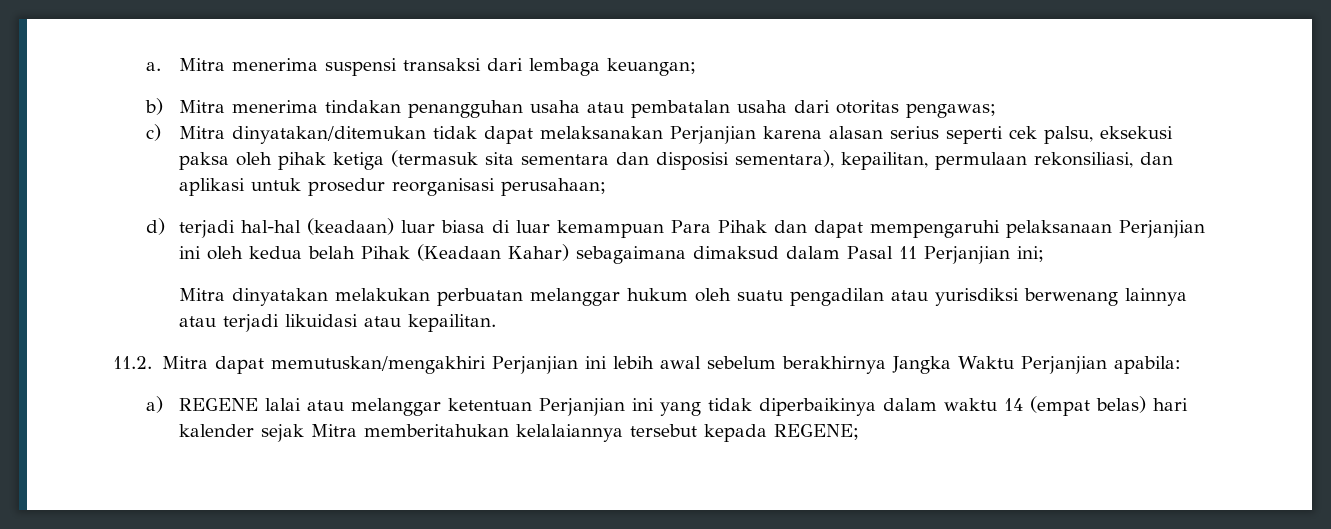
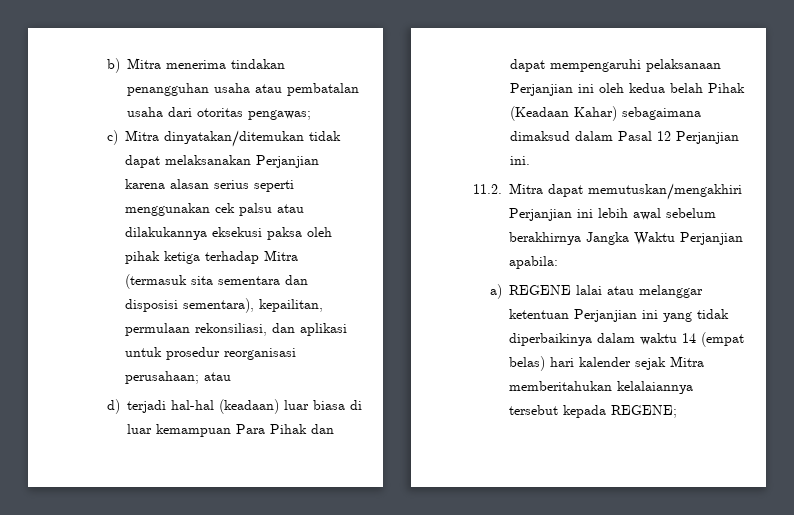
[146,58,697,76] a. Mitra menerima suspensi transaksi dari lembaga keuangan; // -> (106, 65) none
[1009,126,1094,144] cek palsu, -> [124,203,304,216] [124,227,207,240] menggunakan cek palsu atau dilakukannya
(385, 161) none -> [204,250,298,264] terhadap Mitra
(607, 187) none -> [203,372,231,381] atau
[899,246,1045,264] [179,288,1188,306] [179,314,497,332] 11 Perjanjian ini; // Mitra dinyatakan melakukan perbuatan melanggar hukum oleh suatu pengadilan atau yurisdiksi berwenang lainnya atau terjadi likuidasi atau kepailitan. -> [656,131,739,144] [509,156,530,165] 12 Perjanjian ini.

